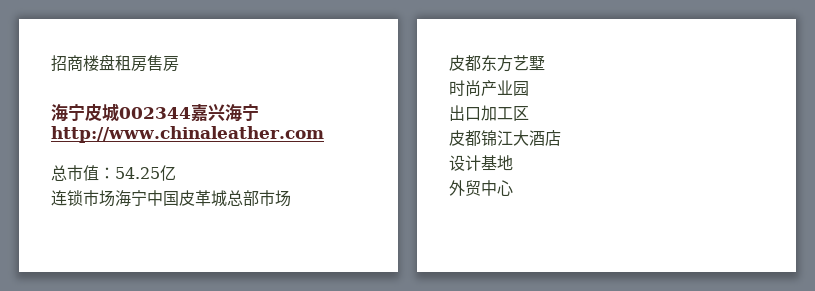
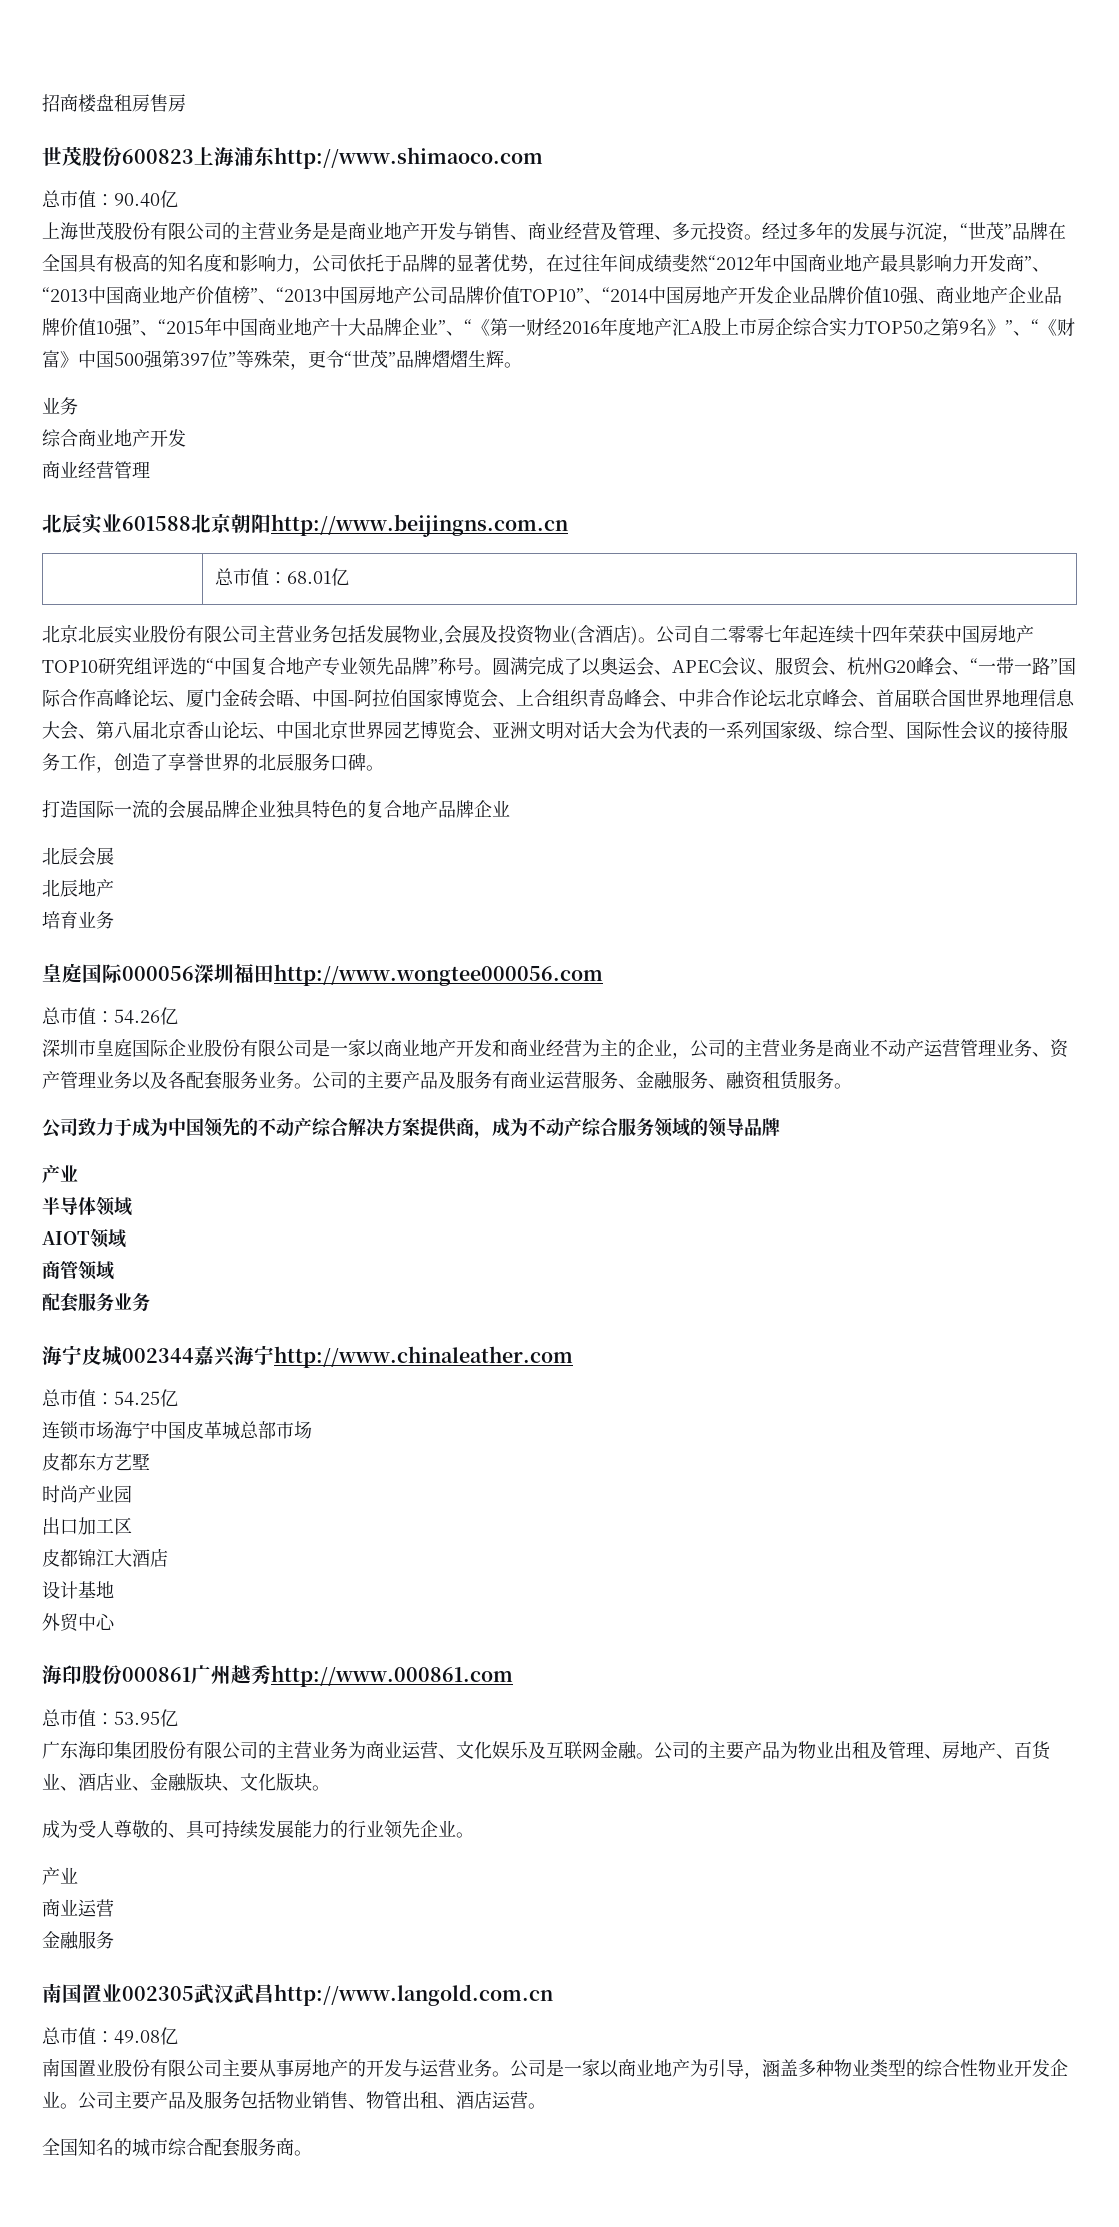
(179, 63) none -> [42,146,543,169] [42,190,178,208] [42,221,1066,242] [42,253,1050,274] [42,286,1062,305] [42,317,1075,337] [42,350,522,370] [42,397,78,415] [42,429,186,447] [42,461,150,479] [42,513,568,537] [214,568,349,586] [42,624,1034,645] [42,656,1076,676] [42,689,1075,708] [42,721,1068,740] [42,753,384,773] [42,800,510,819] [42,847,114,866] [42,879,114,897] [42,911,114,929] [42,963,603,986] [42,1007,178,1025] [42,1039,1069,1059] [42,1071,852,1090] [42,1117,780,1139] [42,1165,78,1183] [42,1196,132,1216] [42,1228,126,1248] [42,1260,114,1280] [42,1292,150,1312] // 世茂股份600823上海浦东http://www.shimaoco.com // 总市值：90.40亿 // 上海世茂股份有限公司的主营业务是是商业地产开发与销售、商业经营及管理、多元投资。经过多年的发展与沉淀，“世茂”品牌在全国具有极高的知名度和影响力，公司依托于品牌的显著优势，在过往年间成绩斐然“2012年中国商业地产最具影响力开发商”、“2013中国商业地产价值榜”、“2013中国房地产公司品牌价值TOP10”、“2014中国房地产开发企业品牌价值10强、商业地产企业品牌价值10强”、“2015年中国商业地产十大品牌企业”、“《第一财经2016年度地产汇A股上市房企综合实力TOP50之第9名》”、“《财富》中国500强第397位”等殊荣，更令“世茂”品牌熠熠生辉。 // 业务 // 综合商业地产开发 // 商业经营管理 // 北辰实业601588北京朝阳http://www.beijingns.com.cn // | 总市值：68.01亿 // 北京北辰实业股份有限公司主营业务包括发展物业,会展及投资物业(含酒店)。公司自二零零七年起连续十四年荣获中国房地产TOP10研究组评选的“中国复合地产专业领先品牌”称号。圆满完成了以奥运会、APEC会议、服贸会、杭州G20峰会、“一带一路”国际合作高峰论坛、厦门金砖会晤、中国-阿拉伯国家博览会、上合组织青岛峰会、中非合作论坛北京峰会、首届联合国世界地理信息大会、第八届北京香山论坛、中国北京世界园艺博览会、亚洲文明对话大会为代表的一系列国家级、综合型、国际性会议的接待服务工作，创造了享誉世界的北辰服务口碑。 // 打造国际一流的会展品牌企业独具特色的复合地产品牌企业 // 北辰会展 // 北辰地产 // 培育业务 // 皇庭国际000056深圳福田http://www.wongtee000056.com // 总市值：54.26亿 // 深圳市皇庭国际企业股份有限公司是一家以商业地产开发和商业经营为主的企业，公司的主营业务是商业不动产运营管理业务、资产管理业务以及各配套服务业务。公司的主要产品及服务有商业运营服务、金融服务、融资租赁服务。 // 公司致力于成为中国领先的不动产综合解决方案提供商，成为不动产综合服务领域的领导品牌 // 产业 // 半导体领域 // AIOT领域 // 商管领域 // 配套服务业务
(513, 188) none -> [42,1665,513,1687] [42,1709,178,1727] [42,1741,1051,1760] [42,1772,330,1792] [42,1820,474,1839] [42,1867,78,1885] [42,1899,114,1917] [42,1931,114,1950] [42,1983,553,2006] [42,2027,178,2045] [42,2058,1068,2079] [42,2090,546,2110] [42,2138,312,2157] // 海印股份000861广州越秀http://www.000861.com // 总市值：53.95亿 // 广东海印集团股份有限公司的主营业务为商业运营、文化娱乐及互联网金融。公司的主要产品为物业出租及管理、房地产、百货业、酒店业、金融版块、文化版块。 // 成为受人尊敬的、具可持续发展能力的行业领先企业。 // 产业 // 商业运营 // 金融服务 // 南国置业002305武汉武昌http://www.langold.com.cn // 总市值：49.08亿 // 南国置业股份有限公司主要从事房地产的开发与运营业务。公司是一家以商业地产为引导，涵盖多种物业类型的综合性物业开发企业。公司主要产品及服务包括物业销售、物管出租、酒店运营。 // 全国知名的城市综合配套服务商。

